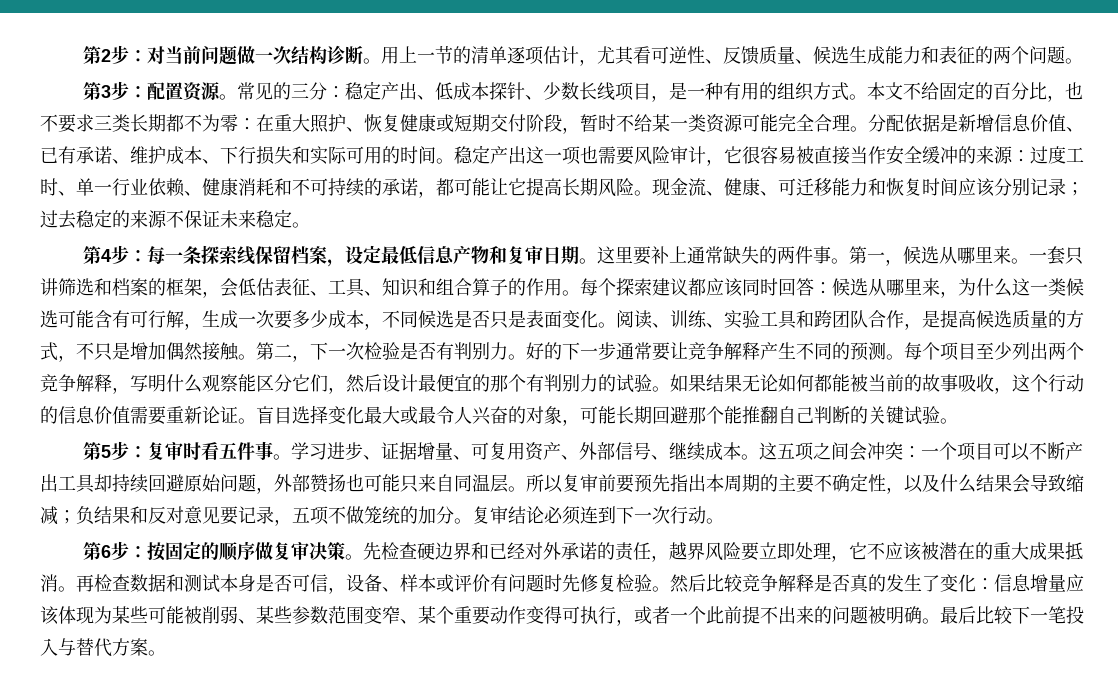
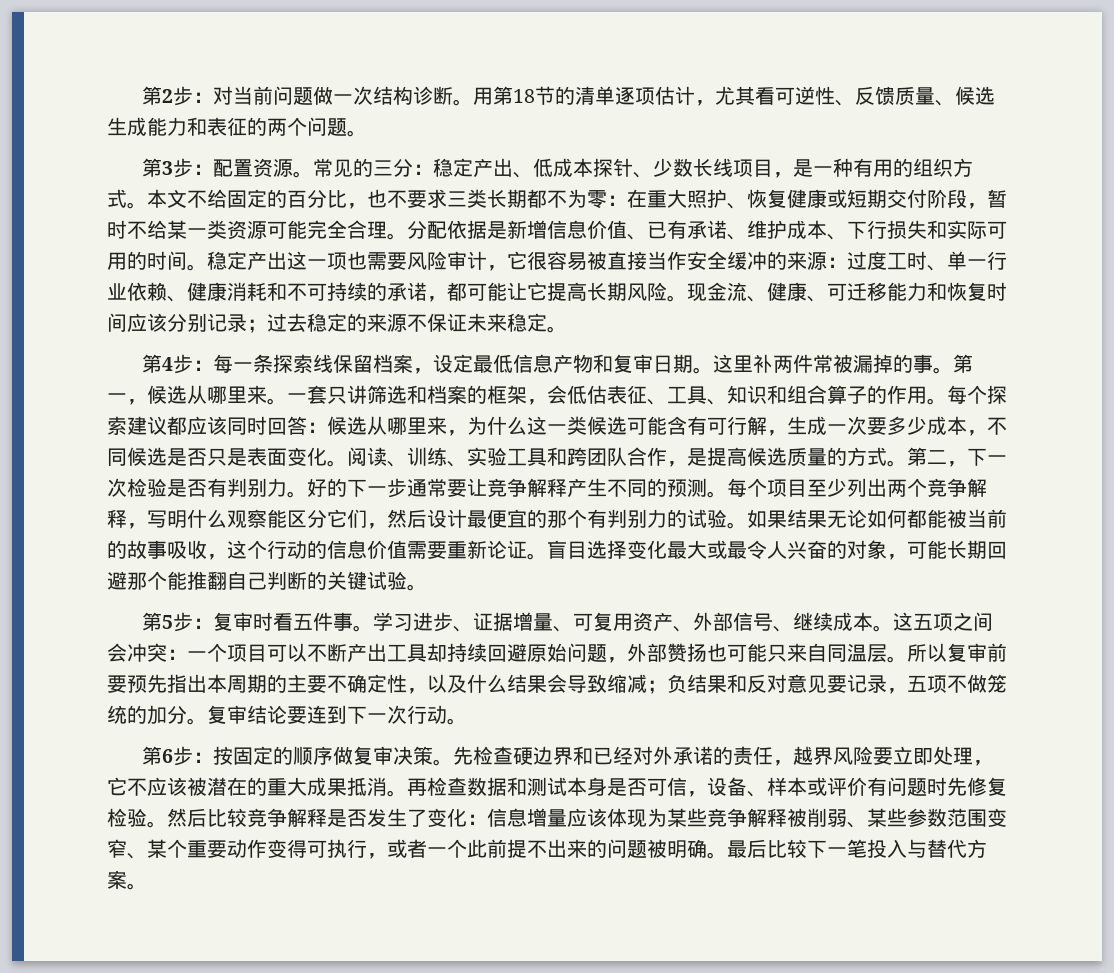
[398,46,435,63] 上一 -> [492,86,535,105] 第18
[632,246,813,265] 要补上通常缺失的两件 -> [752,354,913,373] 补两件常被漏掉的
[58,342,239,362] ，不只是增加偶然接触 -> (887, 456) none
[544,506,581,525] 必须 -> [287,706,307,724] 要
[850,574,886,593] 真的 -> (367, 818) none
[148,606,184,624] 可能 -> [707,808,787,827] 竞争解释

